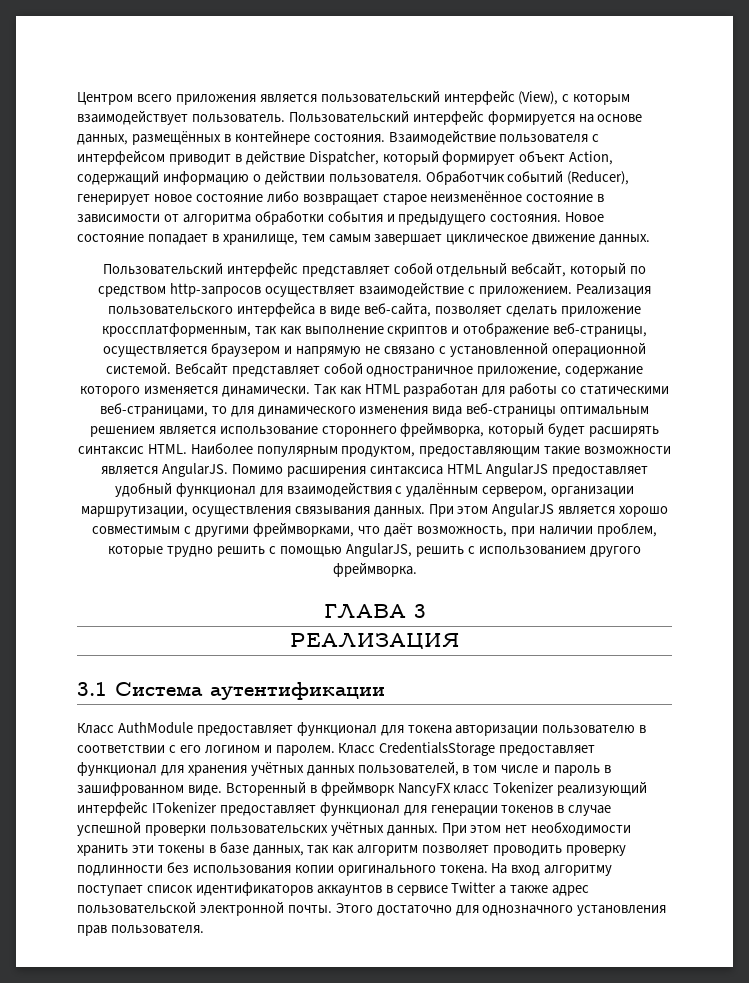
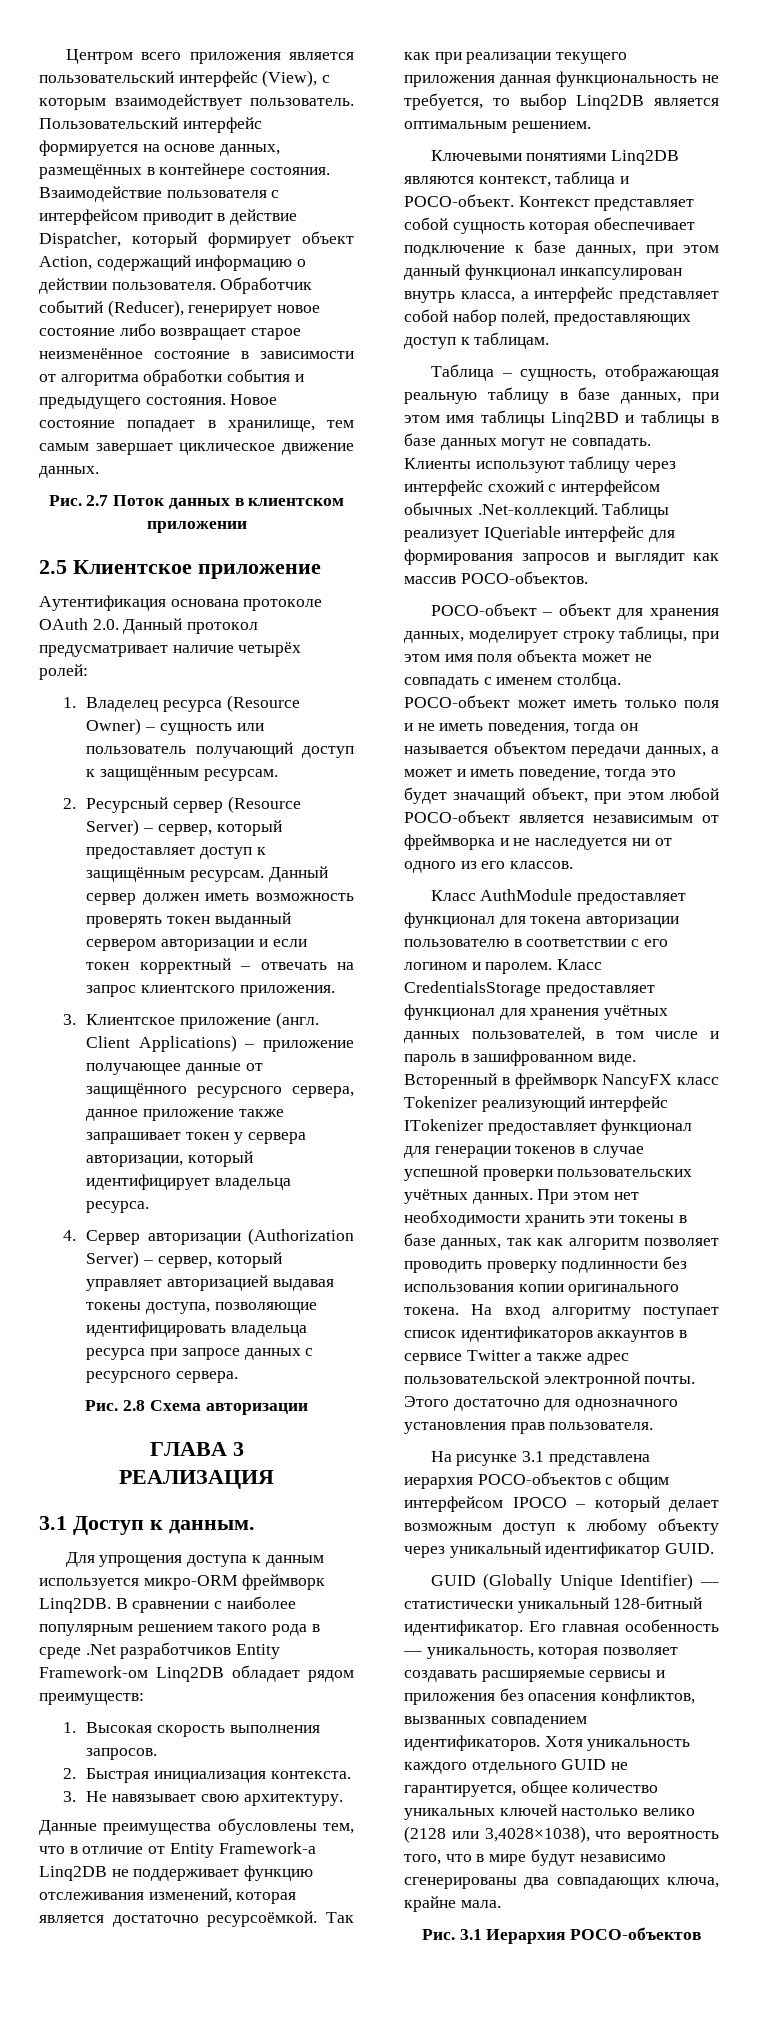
[102,262,647,277] [98,282,651,297] [108,302,641,317] [101,323,648,337] [103,342,646,357] [105,362,644,377] [79,383,670,397] [99,403,650,417] [89,422,660,437] [77,443,672,457] [101,463,648,477] [114,482,635,497] [80,503,669,517] [92,522,657,537] [108,543,641,557] [332,562,417,577] [323,604,426,618] [289,633,460,649] [77,682,385,700] Пользовательский интерфейс представляет собой отдельный вебсайт, который по средством http-запросов осуществляет взаимодействие с приложением. Реализация пользовательского интерфейса в виде веб-сайта, позволяет сделать приложение кроссплатформенным, так как выполнение скриптов и отображение веб-страницы, осуществляется браузером и напрямую не связано с установленной операционной системой. Вебсайт представляет собой одностраничное приложение, содержание которого изменяется динамически. Так как HTML разработан для работы со статическими веб-страницами, то для динамического изменения вида веб-страницы оптимальным решением является использование стороннего фреймворка, который будет расширять синтаксис HTML. Наиболее популярным продуктом, предоставляющим такие возможности является AngularJS. Помимо расширения синтаксиса HTML AngularJS предоставляет удобный функционал для взаимодействия с удалённым сервером, организации маршрутизации, осуществления связывания данных. При этом AngularJS является хорошо совместимым с другими фреймворками, что даёт возможность, при наличии проблем, которые трудно решить с помощью AngularJS, решить с использованием другого фреймворка. // ГЛАВА 3 // РЕАЛИЗАЦИЯ // 3.1 Система аутентификации -> [48,495,345,509] [146,521,247,533] [39,560,321,579] [39,595,323,611] [39,618,259,634] [39,642,302,657] [39,664,88,680] [62,695,300,712] [86,718,264,735] [86,742,354,758] [86,766,278,781] [62,796,301,813] [86,819,282,836] [86,847,266,859] [86,866,328,882] [86,893,354,905] [86,912,291,928] [86,939,307,951] [86,958,354,974] [86,985,335,997] [62,1012,319,1029] [86,1035,354,1052] [86,1063,263,1075] [86,1083,354,1098] [86,1109,284,1121] [86,1132,306,1144] [86,1151,254,1167] [86,1174,292,1190] [86,1201,150,1213] [62,1228,354,1245] [86,1251,282,1268] [86,1275,334,1291] [86,1302,317,1314] [86,1321,308,1337] [86,1348,314,1360] [86,1371,239,1383] [85,1400,308,1415] [149,1442,244,1456] [119,1470,274,1489] [39,1516,255,1535] [65,1552,324,1567] [39,1574,326,1590] [39,1596,296,1613] [39,1624,320,1636] [39,1642,281,1659] [39,1665,354,1682] [39,1693,144,1705] [62,1722,320,1737] [86,1748,158,1760] [62,1768,351,1783] [62,1791,343,1806] [39,1818,354,1835] [39,1842,316,1858] [39,1865,314,1881] [39,1888,297,1904] [39,1911,354,1927] [404,52,628,64] [404,71,719,87] [404,93,719,110] [404,121,591,133] [430,150,680,165] [404,171,630,188] [404,194,695,211] [404,217,696,234] [404,240,719,257] [404,264,683,280] [404,287,719,303] [404,309,692,326] [404,332,550,349] [430,364,719,381] [404,387,719,404] [404,410,719,427] [404,433,651,450] [404,456,677,473] [404,480,661,496] [404,502,670,519] [404,526,676,542] [404,549,719,565] [404,571,588,584] [430,603,719,620] [404,626,719,643] [404,649,652,662] [404,672,622,689] [404,695,719,708] [404,723,638,735] [404,741,719,758] [404,769,676,781] [404,787,719,804] [404,810,719,823] [404,834,672,850] [404,861,574,873] Рис. 2.7 Поток данных в клиентском приложении // 2.5 Клиентское приложение // Аутентификация основана протоколе OAuth 2.0. Данный протокол предусматривает наличие четырёх ролей: // 1. Владелец ресурса (Resource Owner) – сущность или пользователь получающий доступ к защищённым ресурсам. // 2. Ресурсный сервер (Resource Server) – сервер, который предоставляет доступ к защищённым ресурсам. Данный сервер должен иметь возможность проверять токен выданный сервером авторизации и если токен корректный – отвечать на запрос клиентского приложения. // 3. Клиентское приложение (англ. Client Applications) – приложение получающее данные от защищённого ресурсного сервера, данное приложение также запрашивает токен у сервера авторизации, который идентифицирует владельца ресурса. // 4. Сервер авторизации (Authorization Server) – сервер, который управляет авторизацией выдавая токены доступа, позволяющие идентифицировать владельца ресурса при запросе данных с ресурсного сервера. // Рис. 2.8 Схема авторизации // ГЛАВА 3 // РЕАЛИЗАЦИЯ // 3.1 Доступ к данным. // Для упрощения доступа к данным используется микро-ORM фреймворк Linq2DB. В сравнении с наиболее популярным решением такого рода в среде .Net разработчиков Entity Framework-ом Linq2DB обладает рядом преимуществ: // 1. Высокая скорость выполнения запросов. // 2. Быстрая инициализация контекста. // 3. Не навязывает свою архитектуру. // Данные преимущества обусловлены тем, что в отличие от Entity Framework-а Linq2DB не поддерживает функцию отслеживания изменений, которая является достаточно ресурсоёмкой. Так как при реализации текущего приложения данная функциональность не требуется, то выбор Linq2DB является оптимальным решением. // Ключевыми понятиями Linq2DB являются контекст, таблица и POCO-объект. Контекст представляет собой сущность которая обеспечивает подключение к базе данных, при этом данный функционал инкапсулирован внутрь класса, а интерфейс представляет собой набор полей, предоставляющих доступ к таблицам. // Таблица – сущность, отображающая реальную таблицу в базе данных, при этом имя таблицы Linq2BD и таблицы в базе данных могут не совпадать. Клиенты используют таблицу через интерфейс схожий с интерфейсом обычных .Net-коллекций. Таблицы реализует IQueriable интерфейс для формирования запросов и выглядит как массив POCO-объектов. // POCO-объект – объект для хранения данных, моделирует строку таблицы, при этом имя поля объекта может не совпадать с именем столбца. POCO-объект может иметь только поля и не иметь поведения, тогда он называется объектом передачи данных, а может и иметь поведение, тогда это будет значащий объект, при этом любой POCO-объект является независимым от фреймворка и не наследуется ни от одного из его классов.
(204, 929) none -> [430,1451,650,1466] [404,1472,670,1489] [404,1496,719,1512] [404,1518,719,1535] [404,1542,715,1558] [430,1573,719,1590] [404,1596,703,1613] [404,1619,719,1636] [403,1647,679,1659] [404,1670,666,1682] [404,1688,696,1705] [404,1716,587,1728] [404,1735,691,1751] [404,1759,629,1774] [404,1780,659,1797] [404,1804,696,1820] [404,1826,719,1843] [404,1849,666,1866] [404,1877,719,1889] [404,1896,501,1912] [421,1927,702,1944] // На рисунке 3.1 представлена иерархия POCO-объектов с общим интерфейсом IPOCO – который делает возможным доступ к любому объекту через уникальный идентификатор GUID. // GUID (Globally Unique Identifier) — статистически уникальный 128-битный идентификатор. Его главная особенность — уникальность, которая позволяет создавать расширяемые сервисы и приложения без опасения конфликтов, вызванных совпадением идентификаторов. Хотя уникальность каждого отдельного GUID не гарантируется, общее количество уникальных ключей настолько велико (2128 или 3,4028×1038), что вероятность того, что в мире будут независимо сгенерированы два совпадающих ключа, крайне мала. // Рис. 3.1 Иерархия POCO-объектов

